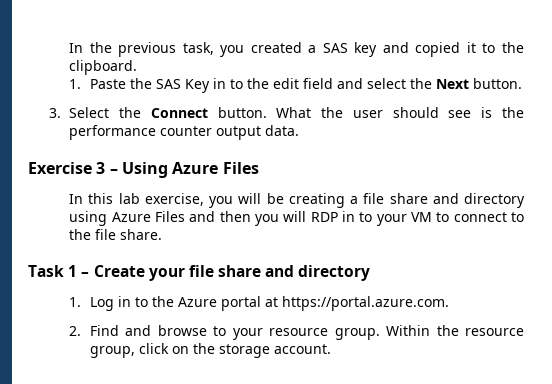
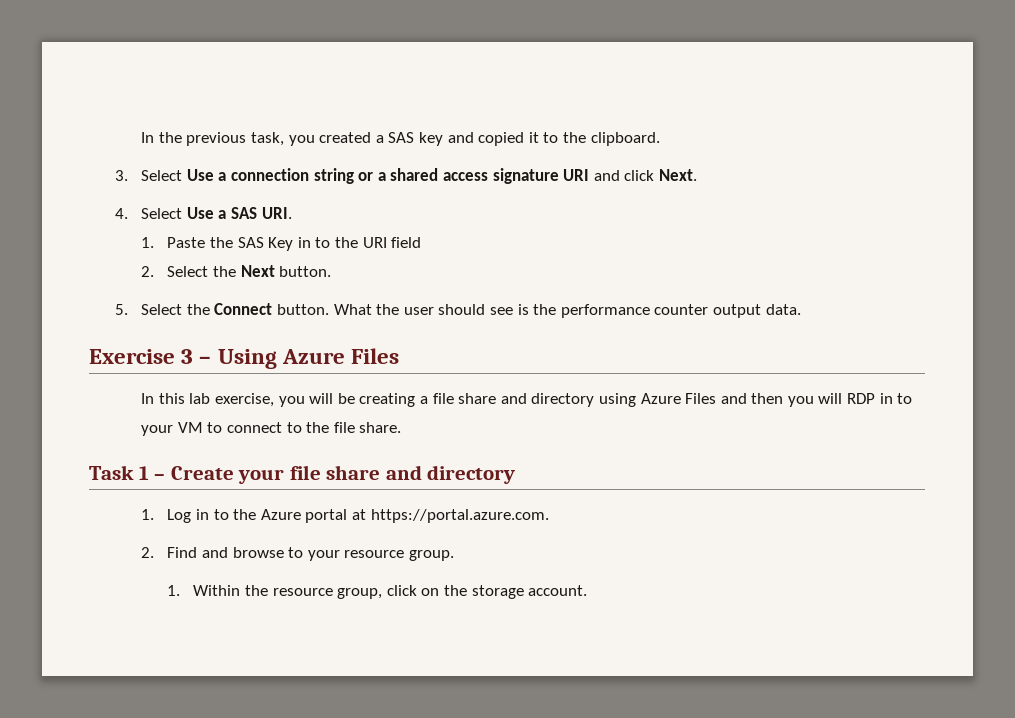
(138, 67) none -> [115,168,697,184] [115,207,292,219] // 3. Select Use a connection string or a shared access signature URI and click Next. // 4. Select Use a SAS URI.
[272,78,299,89] edit -> [362,237,387,248] URI
[336,78,406,89] and select -> [141,266,209,277] // 2. Select
[48,108,61,118] 3. -> [115,304,129,315] 5.
(380, 334) none -> [167,585,181,596] // 1.

